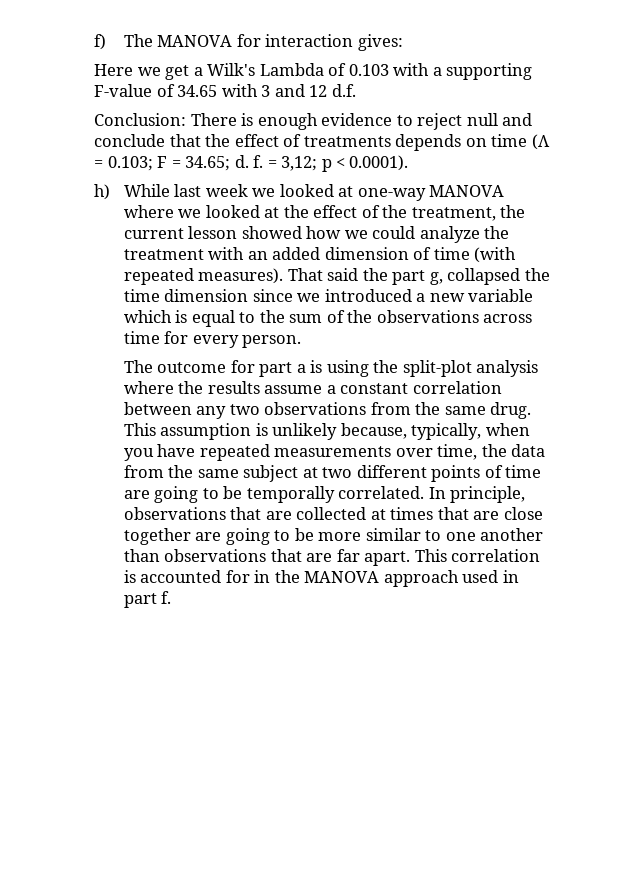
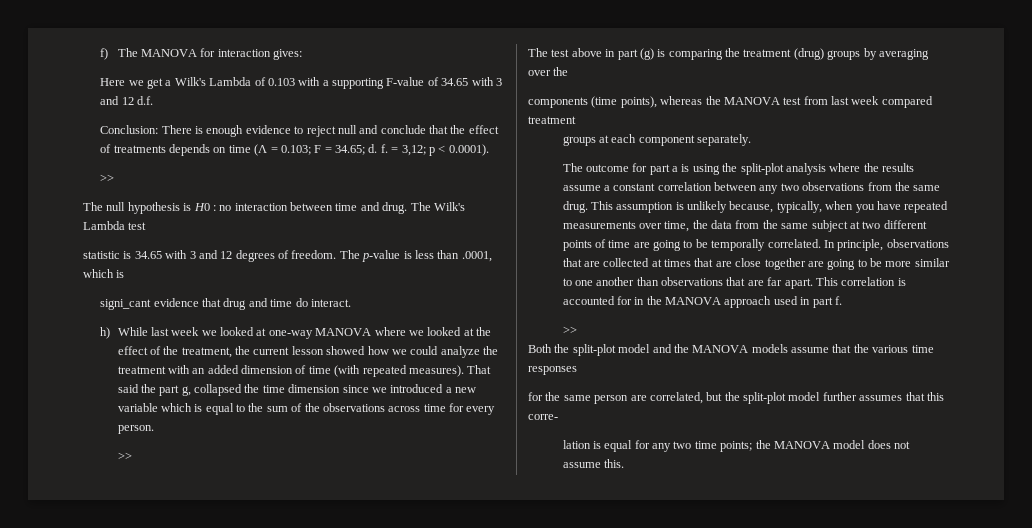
(409, 163) none -> [100,174,115,182] [83,202,465,214] [83,221,147,230] [83,250,492,262] [83,269,125,278] [100,298,351,310] // >> // The null hypothesis is H0 : no interaction between time and drug. The Wilk's Lambda test // statistic is 34.65 with 3 and 12 degrees of freedom. The p-value is less than .0001, which is // signi_cant evidence that drug and time do interact.
(302, 341) none -> [117,452,132,460] [528,48,929,60] [528,67,569,76] [528,96,933,108] [528,116,576,124] [562,134,752,146] // >> // The test above in part (g) is comparing the treatment (drug) groups by averaging over the // components (time points), whereas the MANOVA test from last week compared treatment // groups at each component separately.
(172, 597) none -> [562,326,577,334] [528,344,934,356] [528,366,577,375] [528,392,944,404] [528,414,558,420] [562,440,911,452] [562,459,624,468] // >> // Both the split-plot model and the MANOVA models assume that the various time responses // for the same person are correlated, but the split-plot model further assumes that this corre- // lation is equal for any two time points; the MANOVA model does not assume this.

